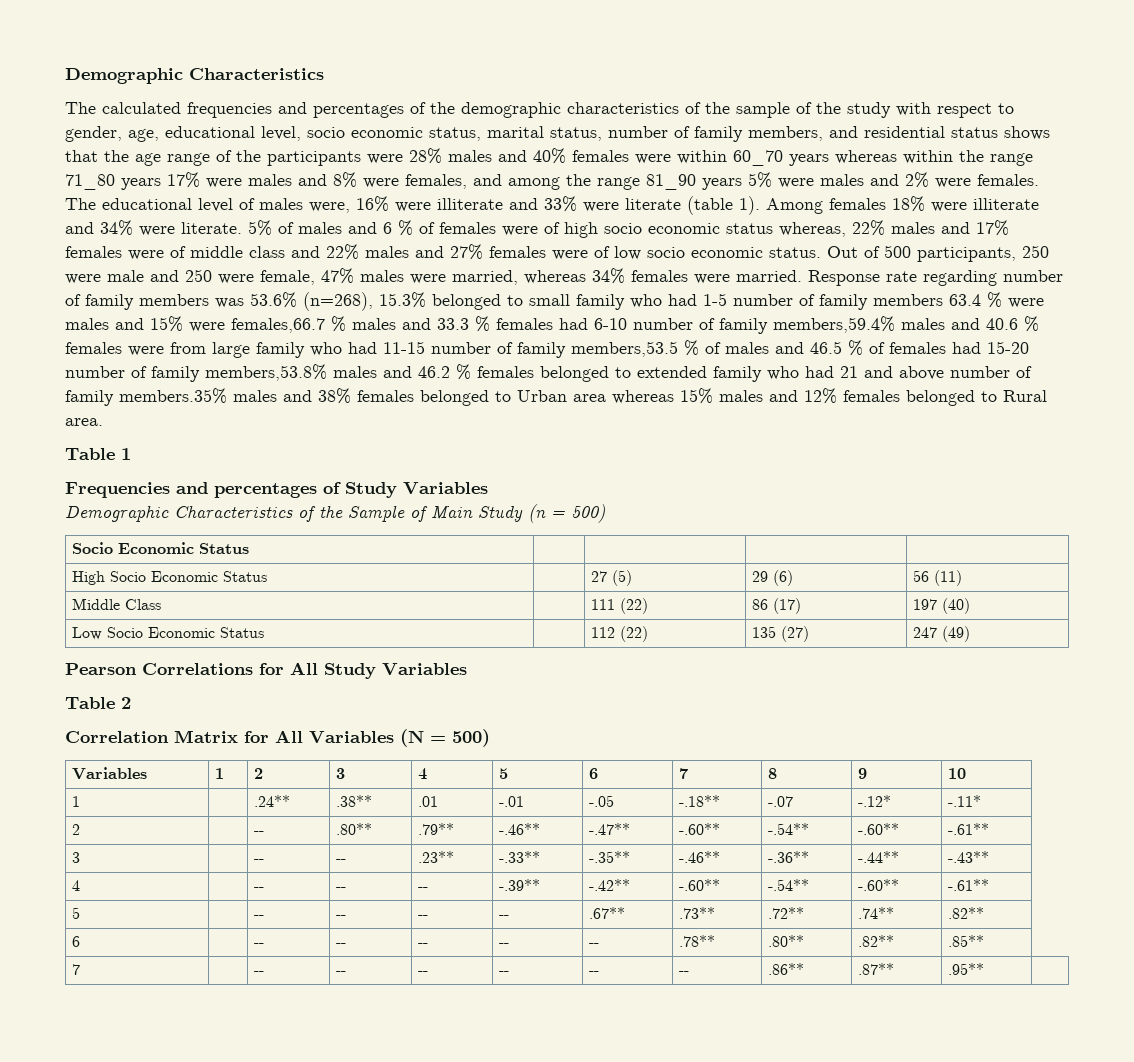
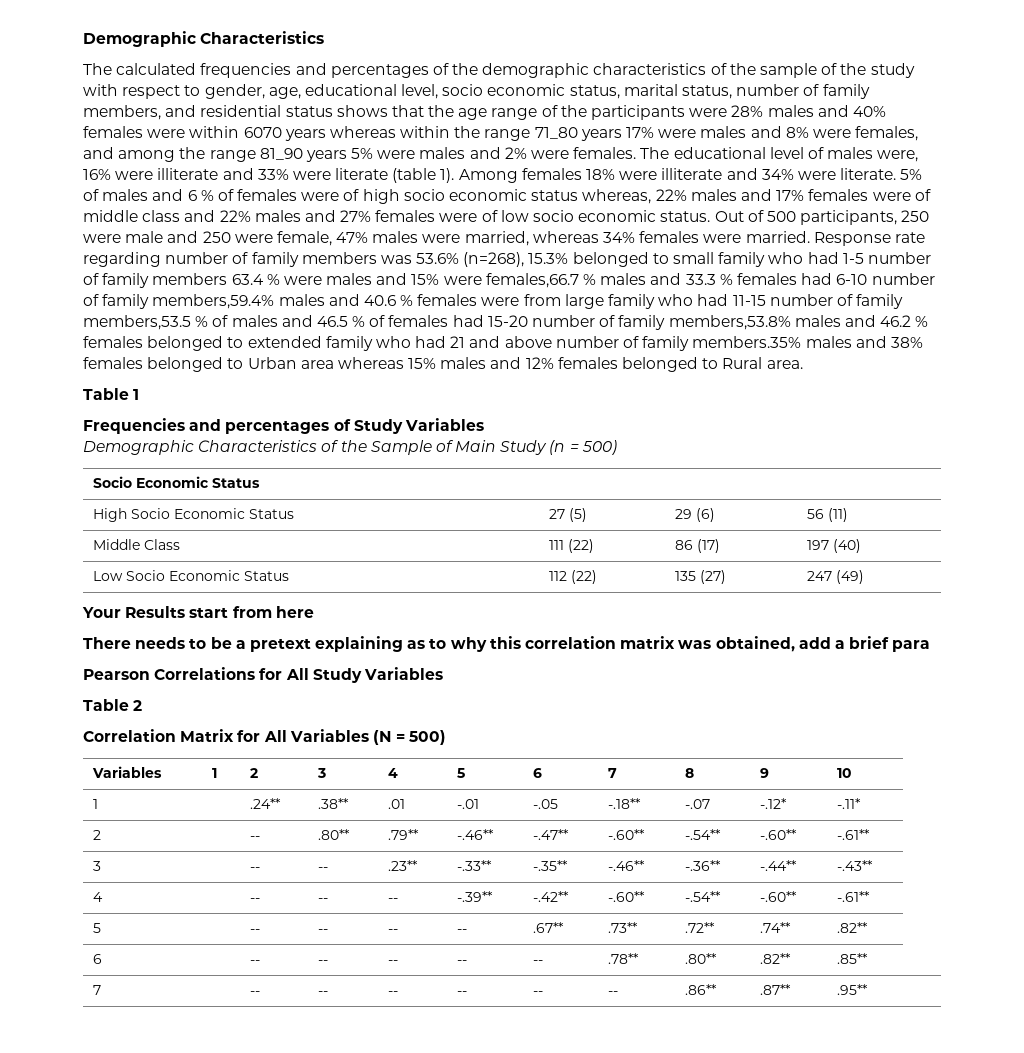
[733,150,783,166] 60_70 -> [243,127,282,138] 6070
(971, 634) none -> [82,606,314,618] [83,636,931,652] // Your Results start from here // There needs to be a pretext explaining as to why this correlation matrix was obtained, add a brief para

